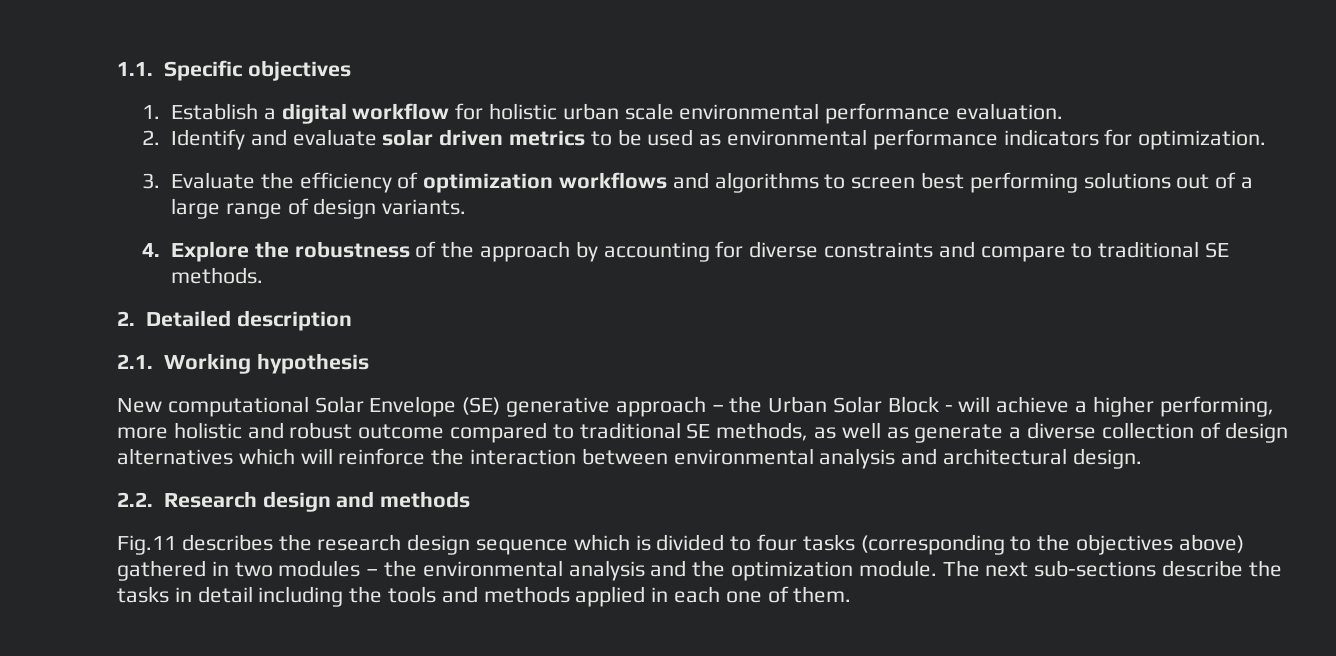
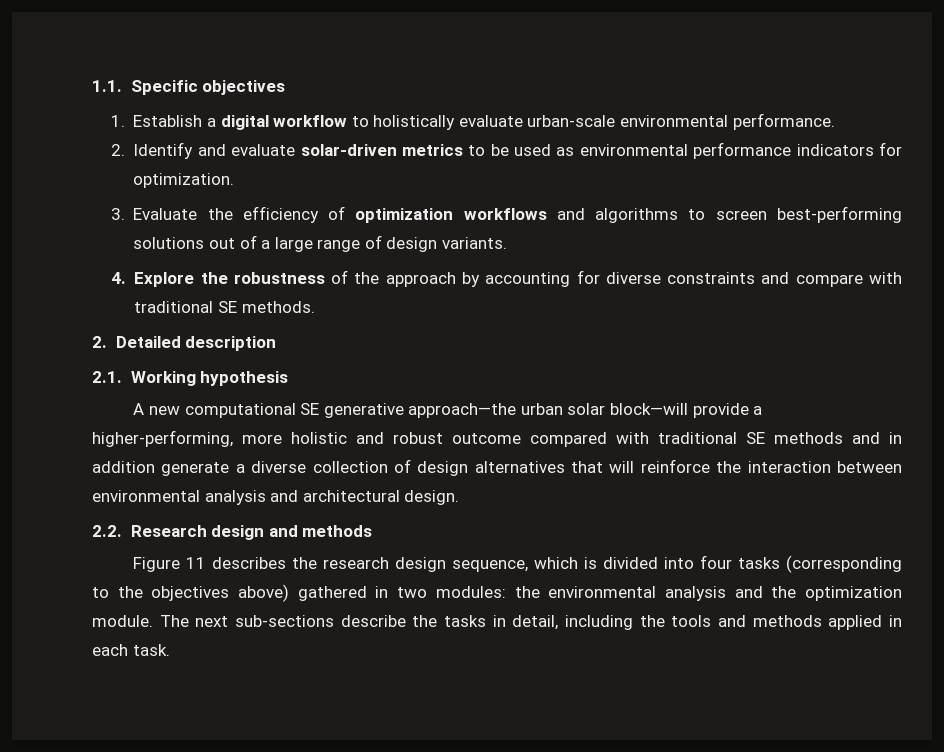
[455,103,1064,124] for holistic urban scale environmental performance evaluation. -> [351,113,835,130] to holistically evaluate urban-scale environmental performance.
[382,129,504,146] solar driven -> [300,144,397,156] solar-driven
[921,172,1078,193] best performing -> [777,206,902,223] best-performing
[1071,243,1093,258] to -> [869,272,902,284] with
[117,396,1274,417] New computational Solar Envelope (SE) generative approach – the Urban Solar Block - will achieve a higher performing, -> [133,403,763,418] [92,430,233,447] A new computational SE generative approach—the urban solar block—will provide a higher-performing,
[552,422,909,441] to traditional SE methods, as well as -> [616,432,902,444] [92,461,155,473] with traditional SE methods and in addition
[238,448,295,465] which -> [571,461,604,473] that
[117,535,176,555] Fig.11 -> [133,557,207,572] Figure 11
[476,539,569,555] sequence -> [452,560,529,572] sequence,
[730,536,752,551] to -> [664,557,695,569] into
[278,560,379,577] modules – -> [435,586,506,598] modules:
[197,586,253,603] detail -> [512,615,559,630] detail,
[725,586,852,603] one of them. -> [132,644,170,656] task.

